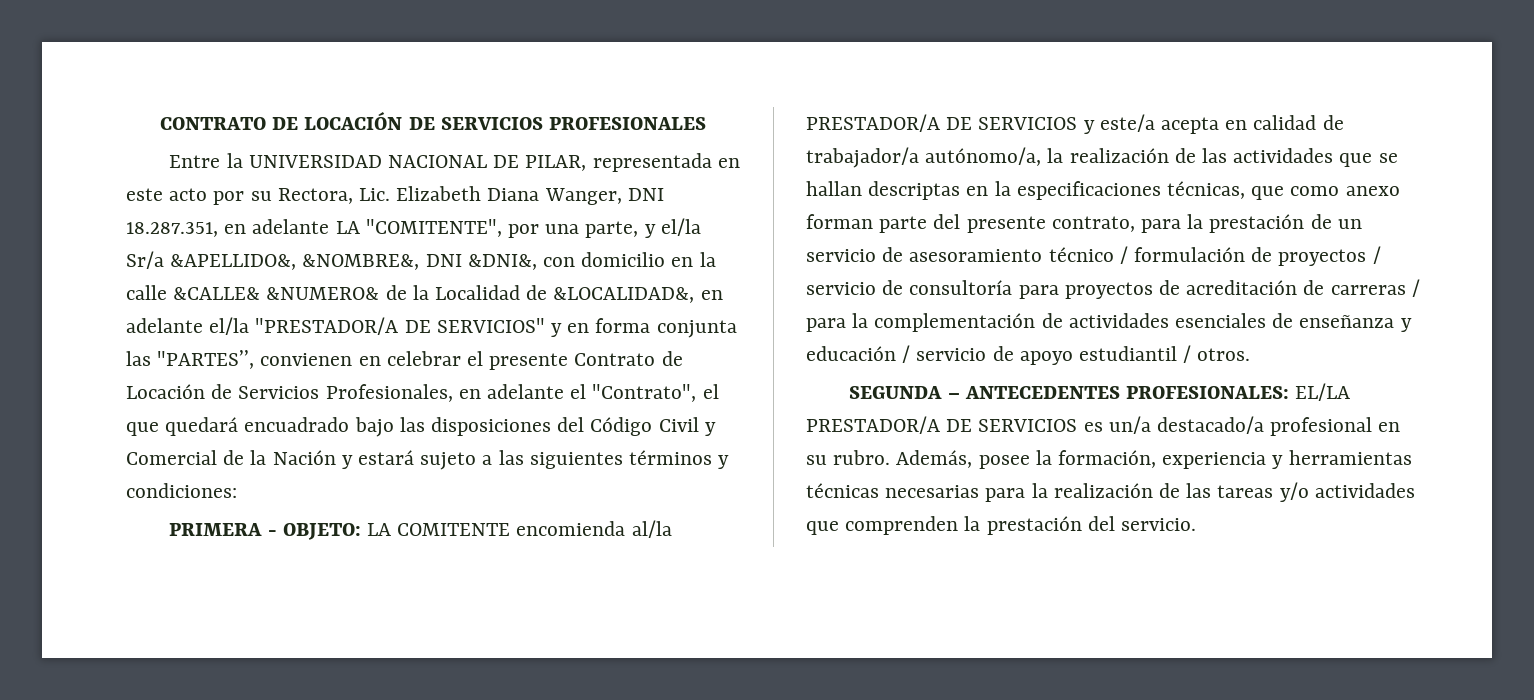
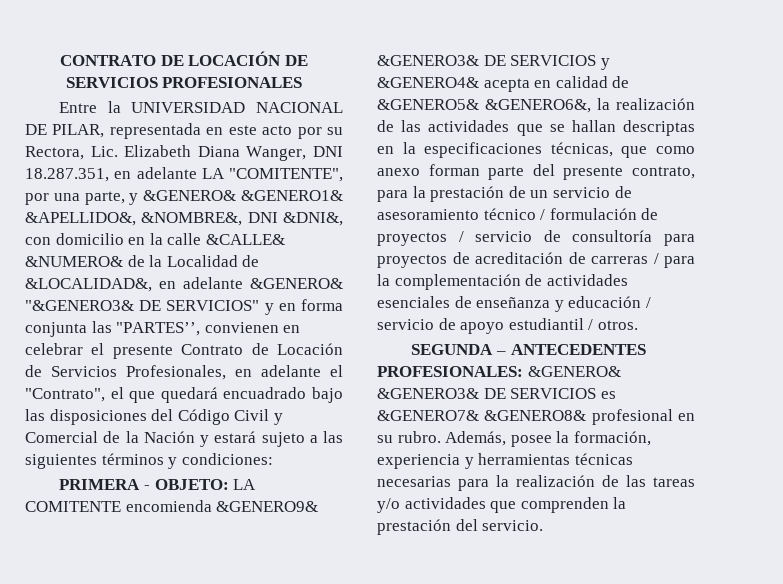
[660,218,701,236] [126,251,164,269] el/la Sr/a -> [143,190,343,201] &GENERO& &GENERO1&
[209,317,399,335] el/la "PRESTADOR/A -> [250,278,343,289] [25,300,134,311] &GENERO& "&GENERO3&
[631,520,672,538] [806,114,940,132] al/la PRESTADOR/A -> [216,501,319,512] [377,55,479,66] &GENERO9& &GENERO3&
[1099,114,1155,132] este/a -> [377,77,479,88] &GENERO4&
[806,147,1042,168] trabajador/a autónomo/a, -> [377,99,591,113] &GENERO5& &GENERO6&,
[1295,383,1351,401] [806,416,940,434] EL/LA PRESTADOR/A -> [527,366,621,377] [377,388,479,399] &GENERO& &GENERO3&
[1108,416,1265,434] un/a destacado/a -> [377,410,587,421] &GENERO7& &GENERO8&

